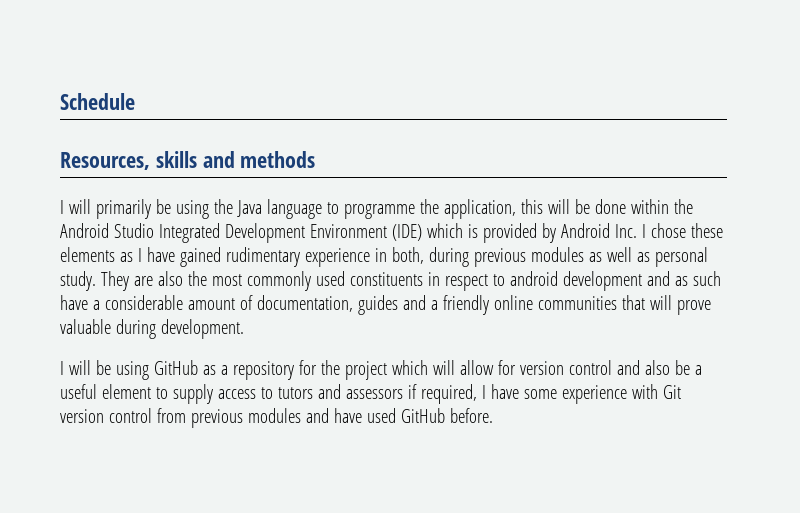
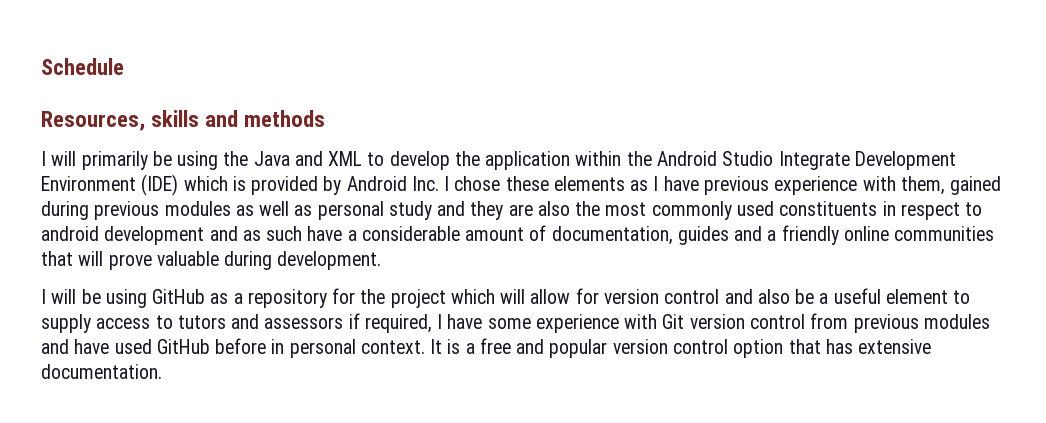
[266,199,626,219] language to programme the application, this will be done -> [294,151,571,170] and XML to develop the application
[158,223,220,243] Integrated -> [778,151,850,170] Integrate
[179,247,424,267] gained rudimentary experience in both, -> [703,176,1002,195] previous experience with them, gained
[60,271,129,291] study. They -> [388,201,504,220] study and they
[449,408,493,423] before. -> [215,338,932,358] [41,364,162,379] before in personal context. It is a free and popular version control option that has extensive documentation.

